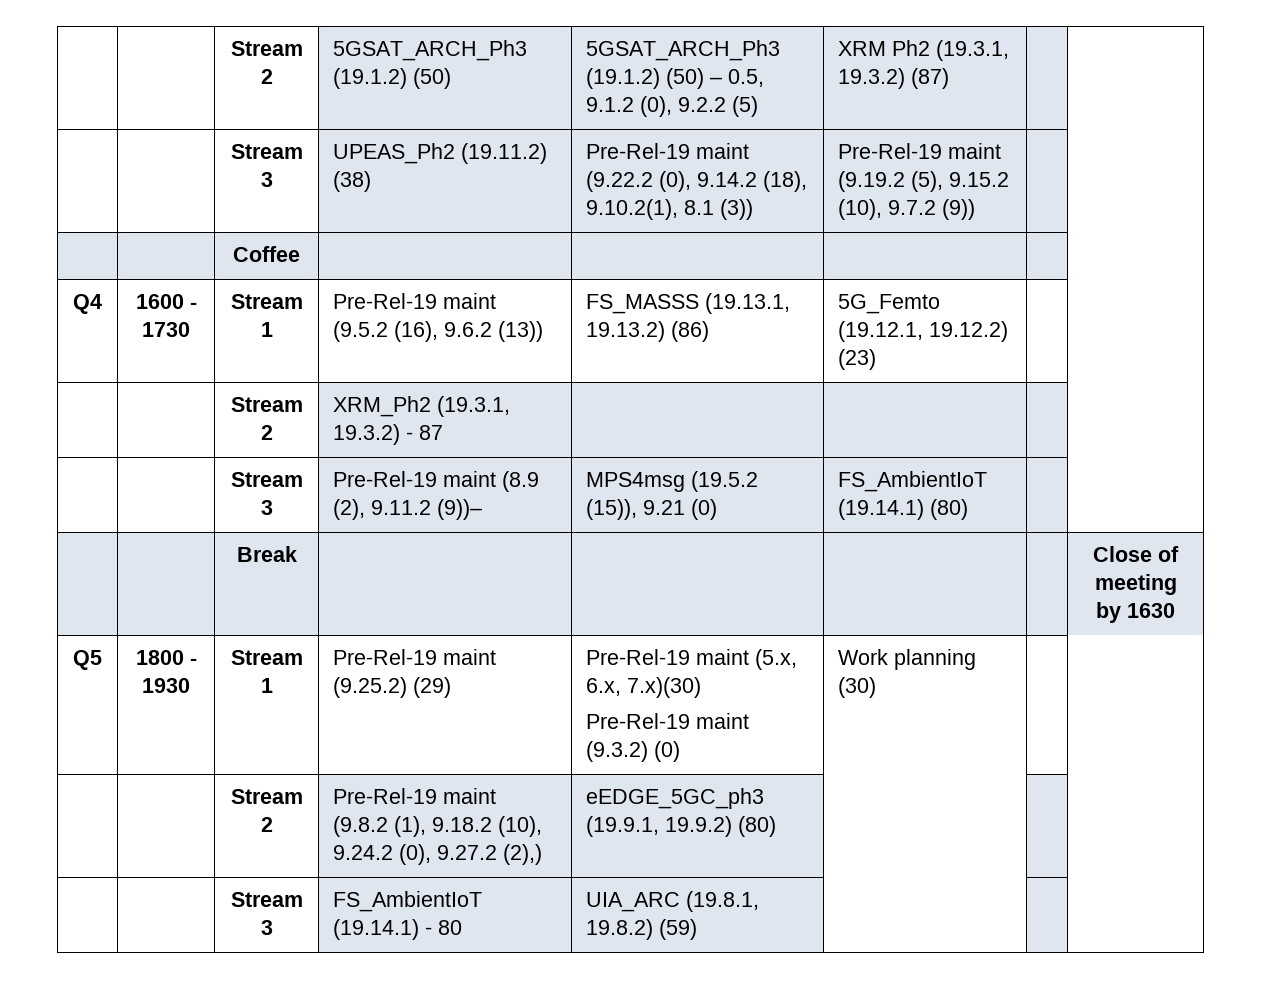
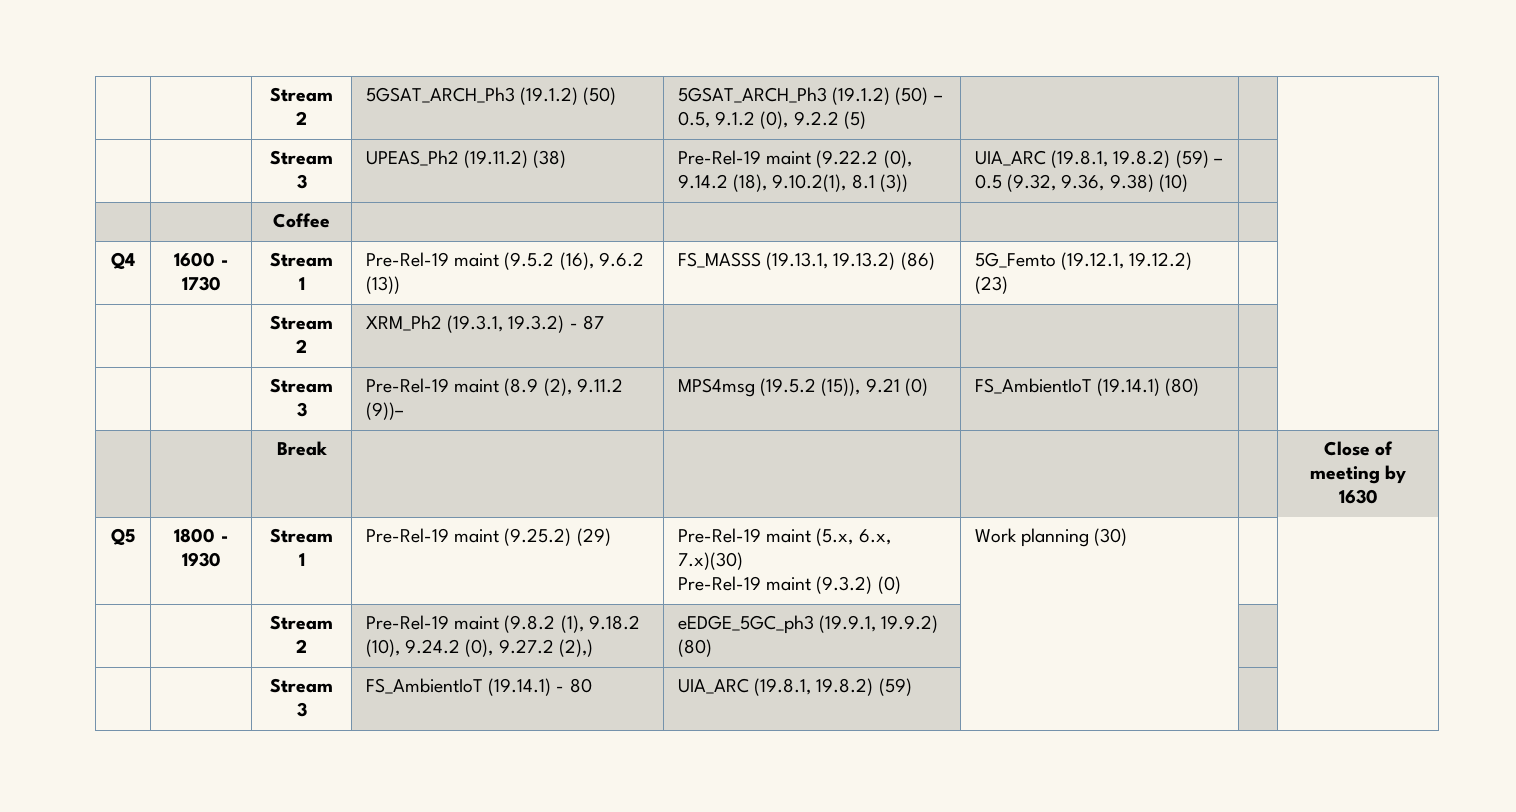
[838,40,1010,61] [838,68,950,89] XRM Ph2 (19.3.1, 19.3.2) (87) -> (866, 120) none
[838,143,1002,159] [838,171,1010,192] [838,199,976,220] Pre-Rel-19 maint (9.19.2 (5), 9.15.2 (10), 9.7.2 (9)) -> [974,150,1222,168] [974,174,1188,192] UIA_ARC (19.8.1, 19.8.2) (59) – 0.5 (9.32, 9.36, 9.38) (10)

